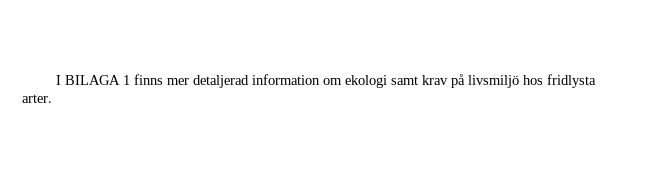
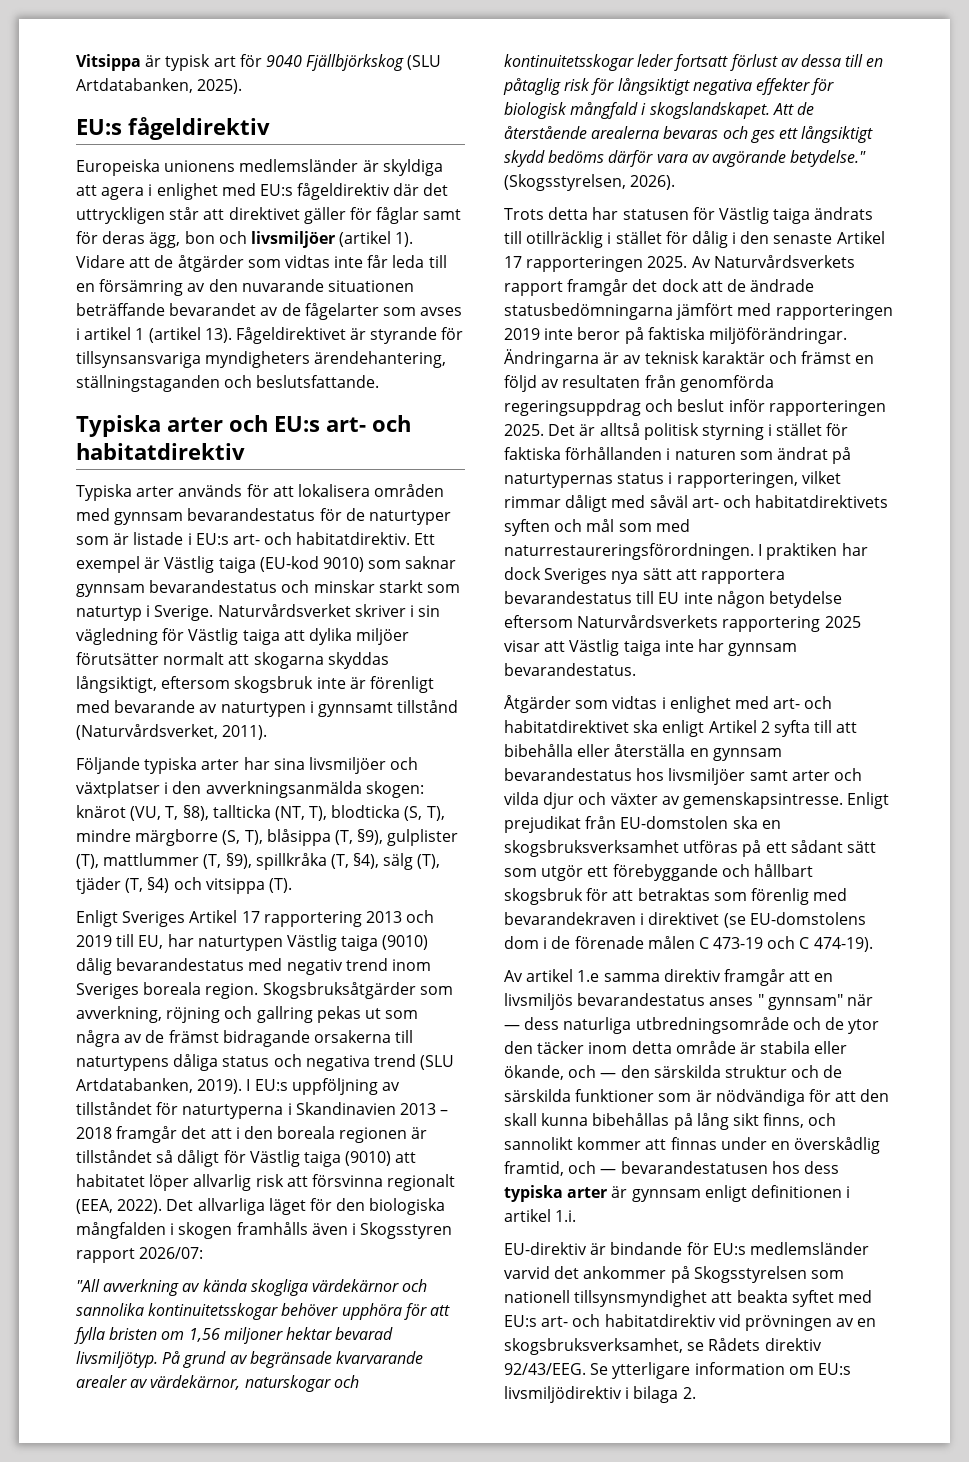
[56,74,597,88] [22,94,52,103] I BILAGA 1 finns mer detaljerad information om ekologi samt krav på livsmiljö hos fridlysta arter. -> [76,54,442,71] [76,78,243,94] [76,117,270,140] [76,159,443,176] [76,183,449,200] [76,207,462,224] [76,231,414,248] [76,255,447,272] [76,279,414,296] [76,303,463,320] [76,327,464,344] [76,351,447,368] [76,375,380,392] [76,415,411,437] [76,443,245,460] [76,484,445,501] [76,508,451,525] [76,532,436,545] [76,556,457,573] [76,580,460,597] [76,604,441,621] [76,628,410,645] [76,652,389,669] [76,676,434,693] [76,700,459,717] [76,724,268,740] [76,757,419,774] [76,781,424,798] [76,805,445,821] [76,829,459,846] [76,853,441,870] [76,877,292,894] [76,910,435,927] [76,934,429,951] [76,958,431,975] [76,982,453,999] [76,1006,419,1023] [76,1030,414,1047] [76,1054,455,1071] [76,1078,400,1095] [76,1102,449,1119] [76,1126,428,1143] [76,1150,417,1167] [76,1174,456,1191] [76,1198,446,1215] [76,1222,453,1239] [76,1247,204,1263] [76,1279,428,1296] [76,1303,450,1320] [74,1327,394,1344] [76,1351,423,1368] [76,1375,359,1392] [504,54,884,71] [503,78,835,95] [504,102,814,119] [504,126,874,143] [504,150,867,167] [504,174,676,191] [504,207,874,224] [504,231,885,248] [504,255,855,272] [504,279,815,296] [504,303,893,320] [504,327,847,344] [504,349,875,368] [504,375,774,392] [504,399,886,416] [504,423,849,440] [504,447,852,464] [504,471,841,488] [504,495,889,512] [504,519,690,536] [504,543,868,560] [504,567,785,584] [504,591,842,608] [504,615,861,632] [504,639,798,656] [504,663,636,676] [504,695,833,713] [504,720,858,737] [504,744,782,761] [504,768,862,785] [504,792,890,809] [504,816,781,833] [504,840,876,857] [504,864,813,881] [504,888,848,905] [504,912,866,928] [504,936,873,952] [504,969,834,986] [504,993,873,1010] [504,1017,880,1034] [504,1041,848,1054] [504,1065,843,1080] [504,1089,890,1106] [504,1113,837,1130] [504,1137,881,1154] [504,1161,839,1176] [504,1185,851,1202] [504,1209,577,1222] [504,1242,869,1255] [504,1266,844,1283] [504,1290,872,1307] [504,1314,877,1331] [504,1338,822,1355] [504,1362,851,1379] [504,1386,696,1403] Vitsippa är typisk art för 9040 Fjällbjörkskog (SLU Artdatabanken, 2025). // EU:s fågeldirektiv // Europeiska unionens medlemsländer är skyldiga att agera i enlighet med EU:s fågeldirektiv där det uttryckligen står att direktivet gäller för fåglar samt för deras ägg, bon och livsmiljöer (artikel 1). Vidare att de åtgärder som vidtas inte får leda till en försämring av den nuvarande situationen beträffande bevarandet av de fågelarter som avses i artikel 1 (artikel 13). Fågeldirektivet är styrande för tillsynsansvariga myndigheters ärendehantering, ställningstaganden och beslutsfattande. // Typiska arter och EU:s art- och habitatdirektiv // Typiska arter används för att lokalisera områden med gynnsam bevarandestatus för de naturtyper som är listade i EU:s art- och habitatdirektiv. Ett exempel är Västlig taiga (EU-kod 9010) som saknar gynnsam bevarandestatus och minskar starkt som naturtyp i Sverige. Naturvårdsverket skriver i sin vägledning för Västlig taiga att dylika miljöer förutsätter normalt att skogarna skyddas långsiktigt, eftersom skogsbruk inte är förenligt med bevarande av naturtypen i gynnsamt tillstånd (Naturvårdsverket, 2011). // Följande typiska arter har sina livsmiljöer och växtplatser i den avverkningsanmälda skogen: knärot (VU, T, §8), tallticka (NT, T), blodticka (S, T), mindre märgborre (S, T), blåsippa (T, §9), gulplister (T), mattlummer (T, §9), spillkråka (T, §4), sälg (T), tjäder (T, §4) och vitsippa (T). // Enligt Sveriges Artikel 17 rapportering 2013 och 2019 till EU, har naturtypen Västlig taiga (9010) dålig bevarandestatus med negativ trend inom Sveriges boreala region. Skogsbruksåtgärder som avverkning, röjning och gallring pekas ut som några av de främst bidragande orsakerna till naturtypens dåliga status och negativa trend (SLU Artdatabanken, 2019). I EU:s uppföljning av tillståndet för naturtyperna i Skandinavien 2013 – 2018 framgår det att i den boreala regionen är tillståndet så dåligt för Västlig taiga (9010) att habitatet löper allvarlig risk att försvinna regionalt (EEA, 2022). Det allvarliga läget för den biologiska mångfalden i skogen framhålls även i Skogsstyren rapport 2026/07: // "All avverkning av kända skogliga värdekärnor och sannolika kontinuitetsskogar behöver upphöra för att fylla bristen om 1,56 miljoner hektar bevarad livsmiljötyp. På grund av begränsade kvarvarande arealer av värdekärnor, naturskogar och kontinuitetsskogar leder fortsatt förlust av dessa till en påtaglig risk för långsiktigt negativa effekter för biologisk mångfald i skogslandskapet. Att de återstående arealerna bevaras och ges ett långsiktigt skydd bedöms därför vara av avgörande betydelse." (Skogsstyrelsen, 2026). // Trots detta har statusen för Västlig taiga ändrats till otillräcklig i stället för dålig i den senaste Artikel 17 rapporteringen 2025. Av Naturvårdsverkets rapport framgår det dock att de ändrade statusbedömningarna jämfört med rapporteringen 2019 inte beror på faktiska miljöförändringar. Ändringarna är av teknisk karaktär och främst en följd av resultaten från genomförda regeringsuppdrag och beslut inför rapporteringen 2025. Det är alltså politisk styrning i stället för faktiska förhållanden i naturen som ändrat på naturtypernas status i rapporteringen, vilket rimmar dåligt med såväl art- och habitatdirektivets syften och mål som med naturrestaureringsförordningen. I praktiken har dock Sveriges nya sätt att rapportera bevarandestatus till EU inte någon betydelse eftersom Naturvårdsverkets rapportering 2025 visar att Västlig taiga inte har gynnsam bevarandestatus. // Åtgärder som vidtas i enlighet med art- och habitatdirektivet ska enligt Artikel 2 syfta till att bibehålla eller återställa en gynnsam bevarandestatus hos livsmiljöer samt arter och vilda djur och växter av gemenskapsintresse. Enligt prejudikat från EU-domstolen ska en skogsbruksverksamhet utföras på ett sådant sätt som utgör ett förebyggande och hållbart skogsbruk för att betraktas som förenlig med bevarandekraven i direktivet (se EU-domstolens dom i de förenade målen C 473-19 och C 474-19). // Av artikel 1.e samma direktiv framgår att en livsmiljös bevarandestatus anses " gynnsam" när — dess naturliga utbredningsområde och de ytor den täcker inom detta område är stabila eller ökande, och — den särskilda struktur och de särskilda funktioner som är nödvändiga för att den skall kunna bibehållas på lång sikt finns, och sannolikt kommer att finnas under en överskådlig framtid, och — bevarandestatusen hos dess typiska arter är gynnsam enligt definitionen i artikel 1.i. // EU-direktiv är bindande för EU:s medlemsländer varvid det ankommer på Skogsstyrelsen som nationell tillsynsmyndighet att beakta syftet med EU:s art- och habitatdirektiv vid prövningen av en skogsbruksverksamhet, se Rådets direktiv 92/43/EEG. Se ytterligare information om EU:s livsmiljödirektiv i bilaga 2.

